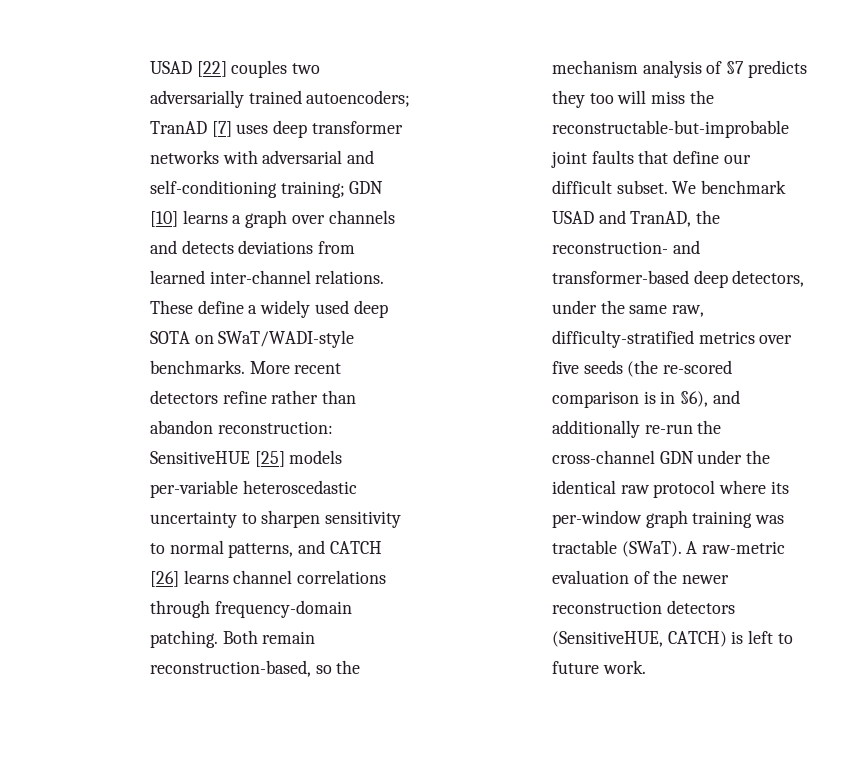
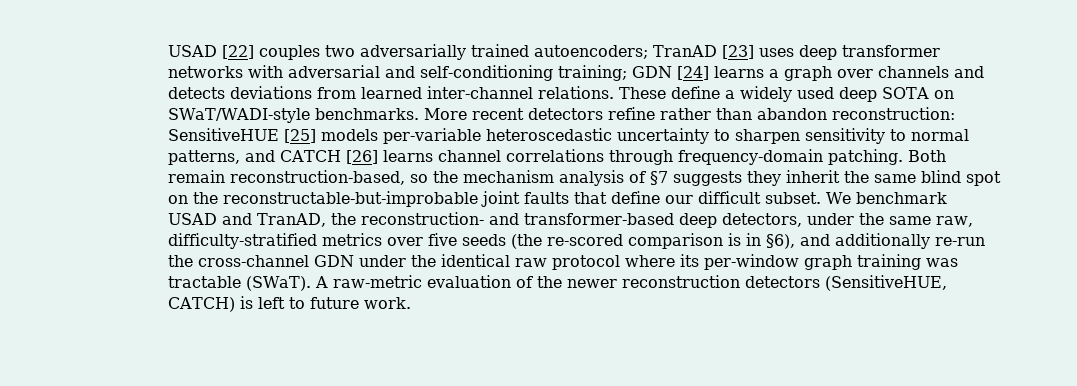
[211,121,232,137] [7] -> [721,45,754,59] [23]
[149,211,178,227] [10] -> [676,66,709,80] [24]
[747,60,807,78] [551,90,686,108] predicts they too will miss -> [672,170,1001,186] [167,195,188,204] suggests they inherit the same blind spot on

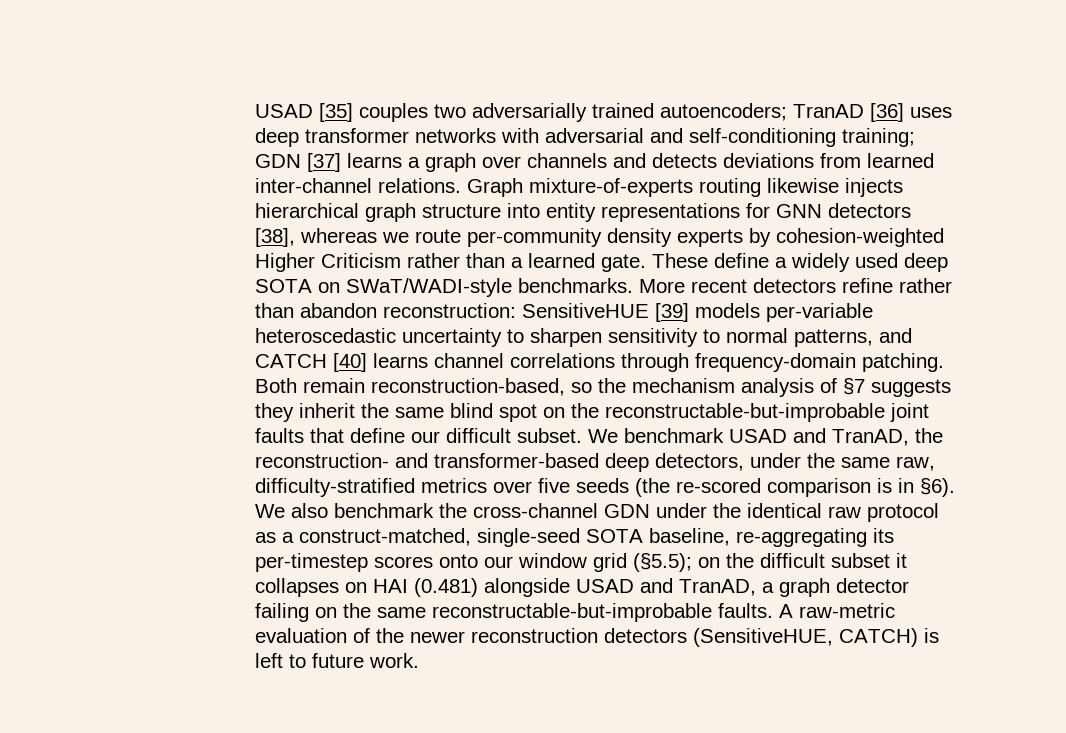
[167,45,254,59] USAD [22] -> [254,103,353,122] USAD [35]
[721,45,754,59] [23] -> [869,103,904,122] [36]
[676,66,709,80] [24] -> [306,153,341,172] [37]
(614, 92) none -> [466,178,903,197] [254,203,911,222] [254,228,944,247] [254,253,646,272] Graph mixture-of-experts routing likewise injects hierarchical graph structure into entity representations for GNN detectors [38], whereas we route per-community density experts by cohesion-weighted Higher Criticism rather than a learned gate.
[283,129,316,143] [25] -> [654,303,689,322] [39]
[345,150,378,164] [26] -> [332,353,367,372] [40]
[765,233,985,249] §6), and additionally re-run -> [919,478,955,497] [254,503,434,518] §6). We also benchmark
[624,254,958,270] [167,276,311,291] where its per-window graph training was tractable (SWaT). -> [254,528,894,547] [254,553,907,572] [254,578,909,597] [254,603,773,622] as a construct-matched, single-seed SOTA baseline, re-aggregating its per-timestep scores onto our window grid (§5.5); on the difficult subset it collapses on HAI (0.481) alongside USAD and TranAD, a graph detector failing on the same reconstructable-but-improbable faults.

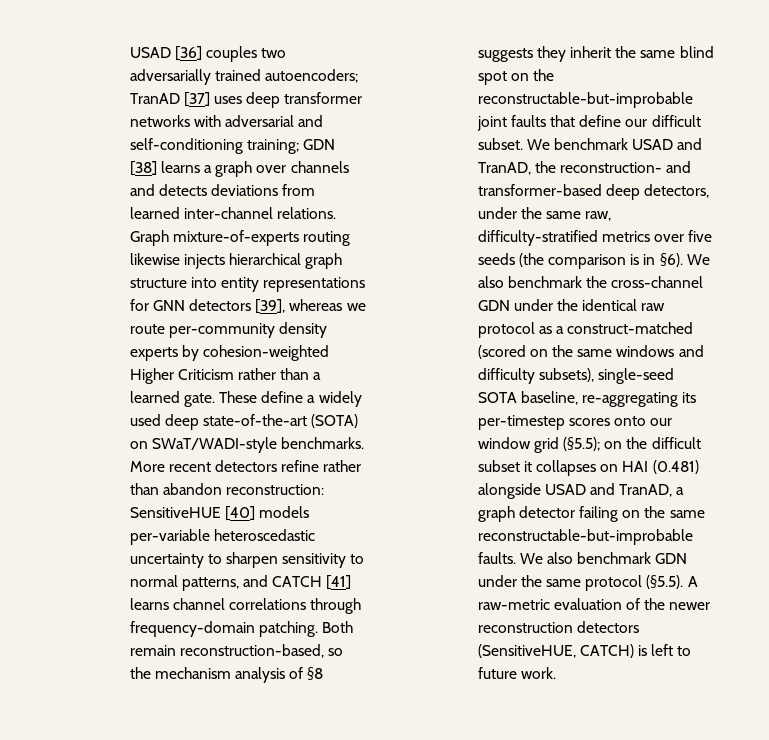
[254,103,353,122] USAD [35] -> [129,46,202,61] USAD [36]
[869,103,904,122] [36] -> [183,92,210,107] [37]
[306,153,341,172] [37] -> [129,161,157,176] [38]
[254,228,295,247] [38], -> [255,299,286,314] [39],
[254,279,312,293] SOTA -> [203,414,359,428] state-of-the-art (SOTA)
[654,303,689,322] [39] -> [224,506,255,521] [40]
[332,353,367,372] [40] -> [326,575,352,590] [41]
[842,378,865,395] §7 -> [307,667,324,680] §8
[675,478,761,493] re-scored -> (544, 260) none
[298,528,471,546] construct-matched, -> [567,322,694,334] [477,345,704,359] [477,368,594,384] construct-matched (scored on the same windows and difficulty subsets),
(773, 610) none -> [519,552,688,564] [477,575,684,591] We also benchmark GDN under the same protocol (§5.5).

